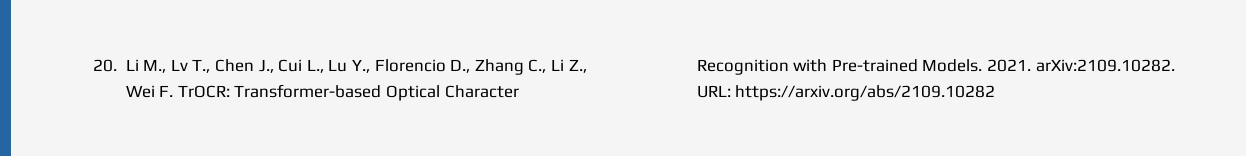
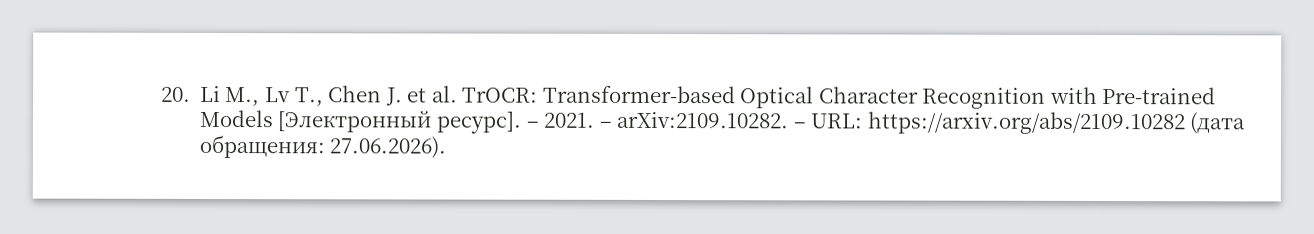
[258,59,587,75] [125,85,174,98] J., Cui L., Lu Y., Florencio D., Zhang C., Li Z., Wei F. -> [385,85,458,106] J. et al.
[922,59,1175,72] [696,85,996,101] Models. 2021. arXiv:2109.10282. URL: https://arxiv.org/abs/2109.10282 -> [198,109,1247,135] [198,134,447,159] Models [Электронный ресурс]. – 2021. – arXiv:2109.10282. – URL: https://arxiv.org/abs/2109.10282 (дата обращения: 27.06.2026).

